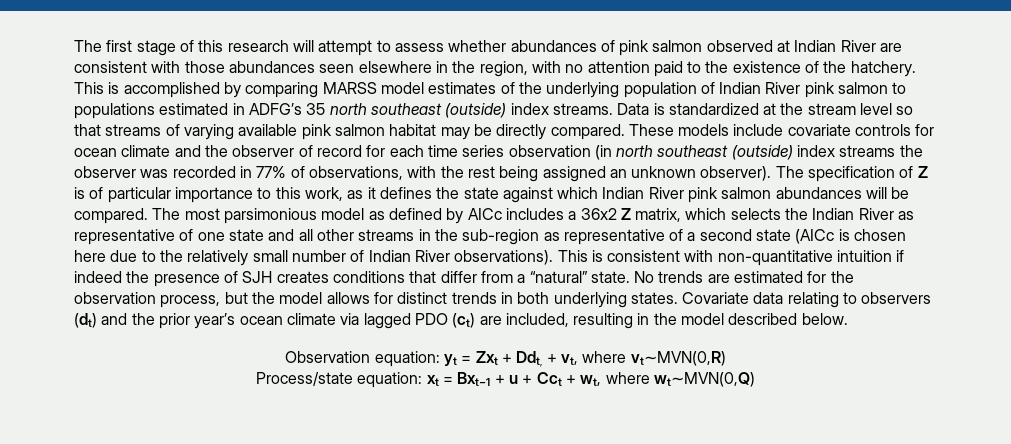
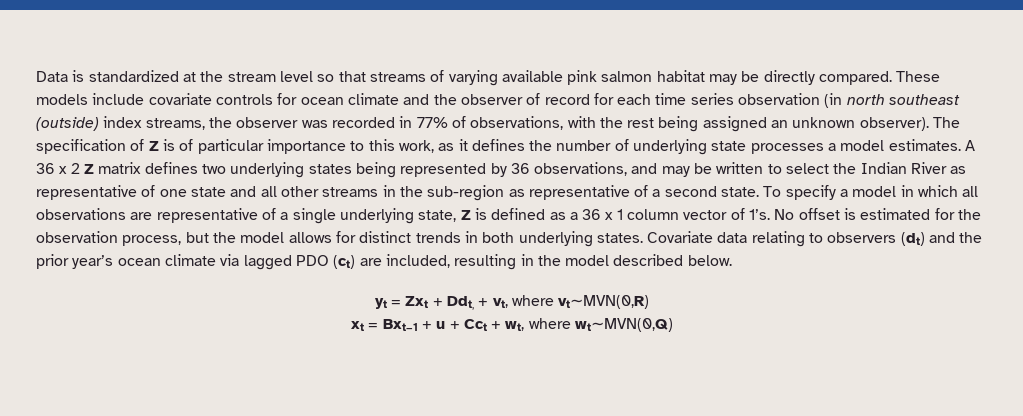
[74,40,903,56] [74,61,916,77] [74,82,907,98] [74,103,613,119] The first stage of this research will attempt to assess whether abundances of pink salmon observed at Indian River are consistent with those abundances seen elsewhere in the region, with no attention paid to the existence of the hatchery. This is accomplished by comparing MARSS model estimates of the underlying population of Indian River pink salmon to populations estimated in ADFG’s 35 north southeast (outside) index streams. -> (36, 76) none
[839,145,896,157] streams -> [145,118,205,130] streams,
[463,187,910,203] [74,208,781,224] state against which Indian River pink salmon abundances will be compared. The most parsimonious model as defined by AICc includes a 36x2 Z matrix, which selects -> [556,139,976,155] [36,162,830,178] number of underlying state processes a model estimates. A 36 x 2 Z matrix defines two underlying states being represented by 36 observations, and may be written to select
[756,229,907,244] [74,250,905,266] [74,271,730,287] state (AICc is chosen here due to the relatively small number of Indian River observations). This is consistent with non-quantitative intuition if indeed the presence of SJH creates conditions that differ from a “natural” state. No trends are -> [721,185,979,200] [36,208,857,224] state. To specify a model in which all observations are representative of a single underlying state, Z is defined as a 36 x 1 column vector of 1’s. No offset is
[285,351,440,367] Observation equation: -> (732, 260) none
[256,372,423,388] Process/state equation: -> (650, 302) none

